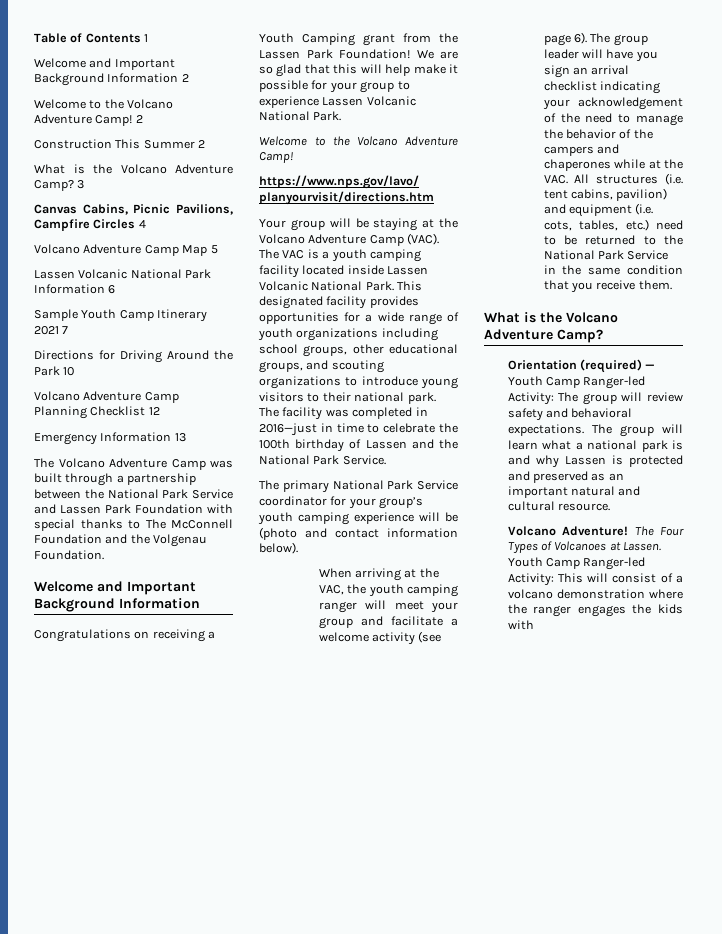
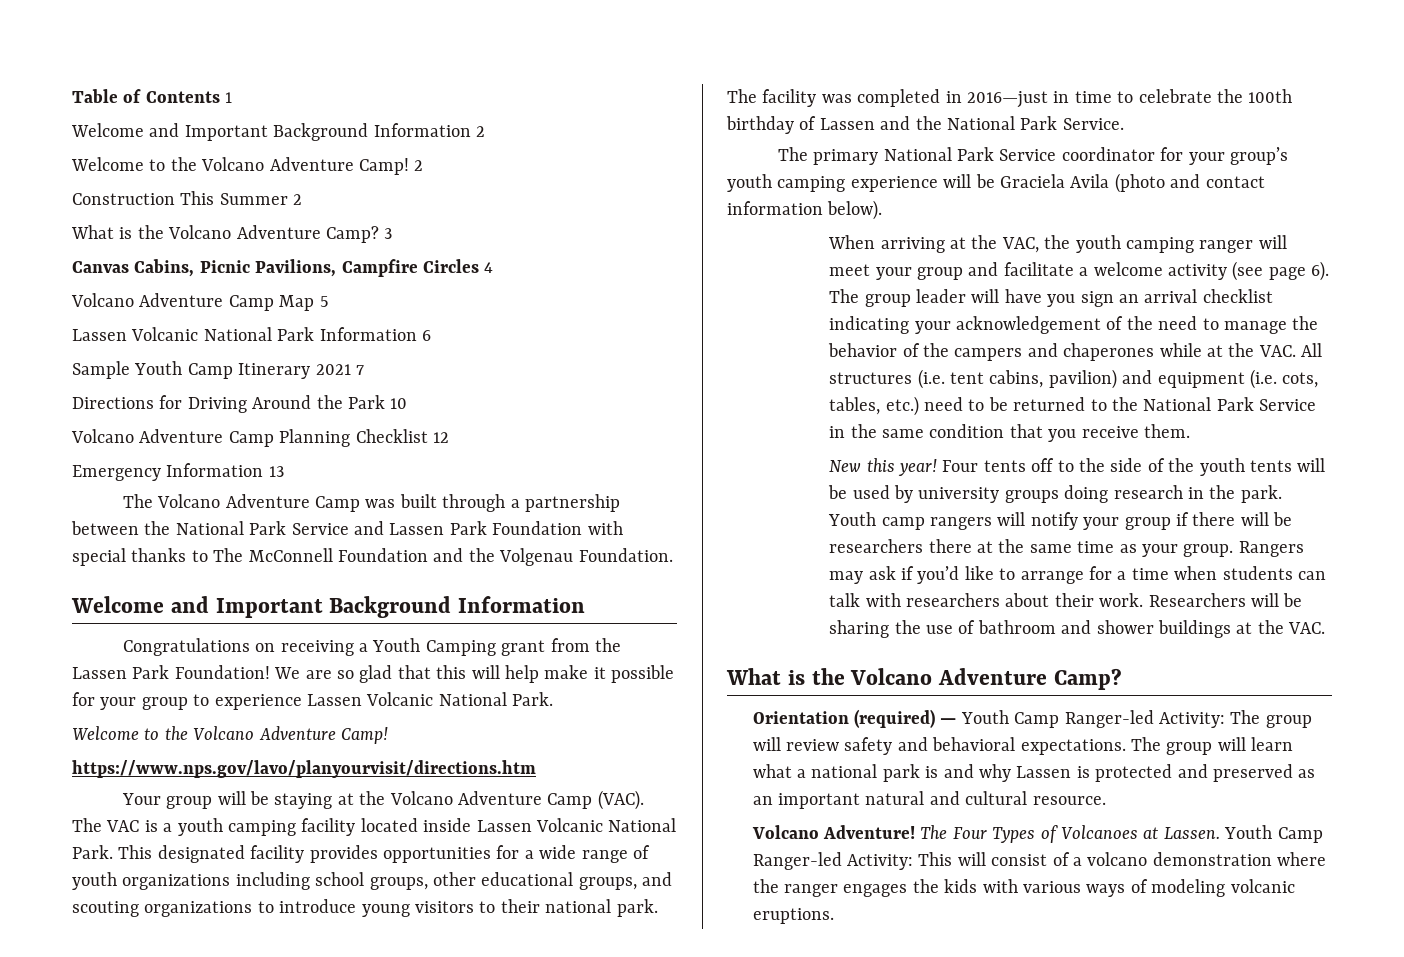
(458, 517) none -> [1000,174,1110,188] Graciela Avila
(672, 285) none -> [829,458,1326,476] [828,485,1282,503] [828,512,1293,530] [829,539,1304,557] [829,566,1327,584] [829,593,1303,607] [829,620,1326,638] // New this year! Four tents off to the side of the youth tents will be used by university groups doing research in the park. Youth camp rangers will notify your group if there will be researchers there at the same time as your group. Rangers may ask if you’d like to arrange for a time when students can talk with researchers about their work. Researchers will be sharing the use of bathroom and shower buildings at the VAC.
(534, 625) none -> [1022,879,1295,897] [752,908,834,924] various ways of modeling volcanic eruptions.

